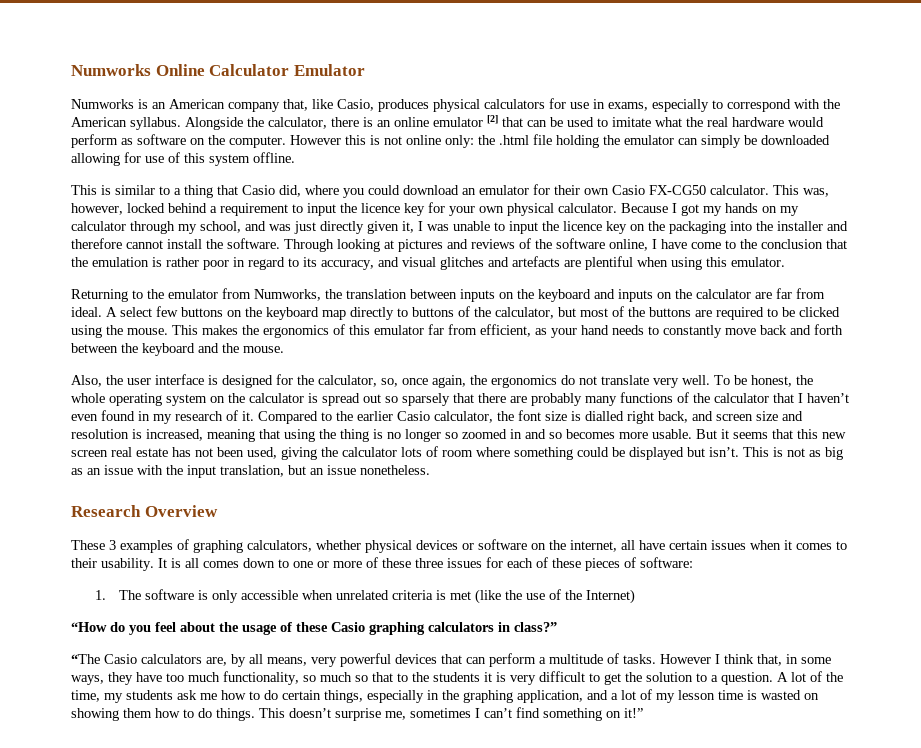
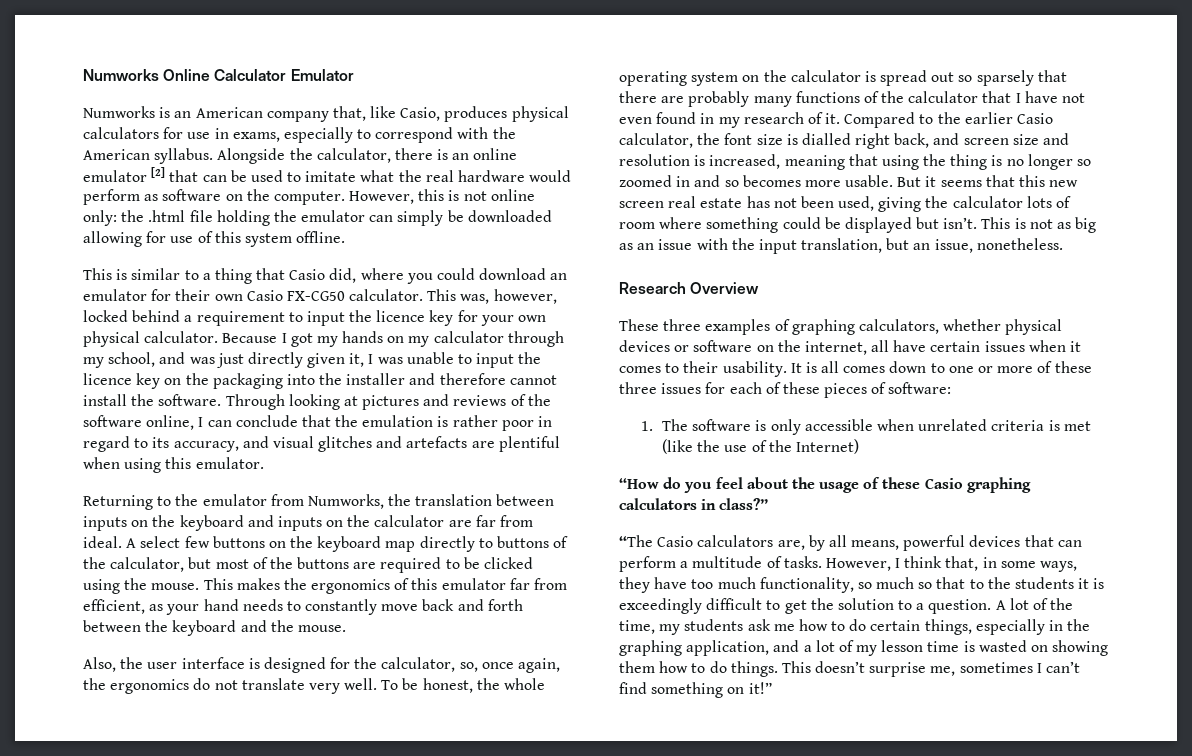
[290,135,341,145] However -> [349,191,415,204] However,
[661,239,823,249] have come to the conclusion -> [207,415,298,427] can conclude
[807,393,849,403] haven’t -> [1024,91,1086,103] have not
[327,465,356,475] issue -> [934,239,973,253] issue,
[109,540,116,550] 3 -> [663,319,702,331] three
[311,657,337,667] very -> (900, 545) none
[660,654,711,664] However -> [825,558,891,571] However,
[510,675,536,685] very -> [619,598,702,614] exceedingly

